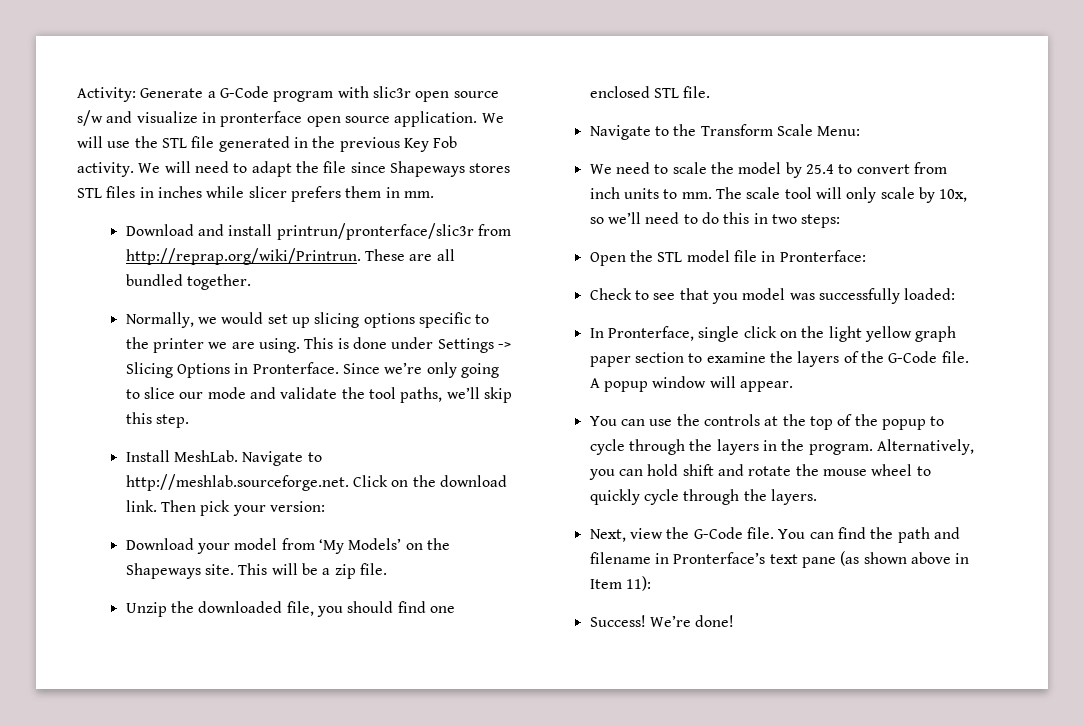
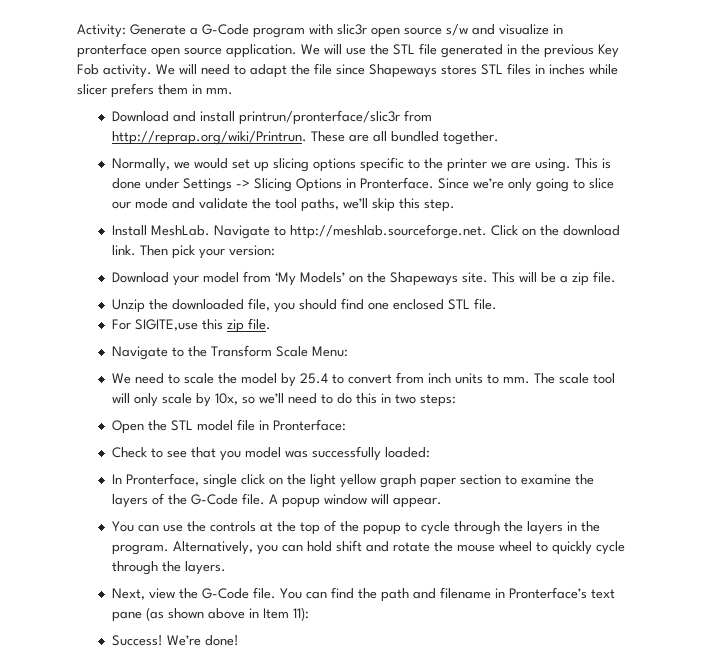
(711, 92) none -> [111,318,271,333] // For SIGITE,use this zip file.

